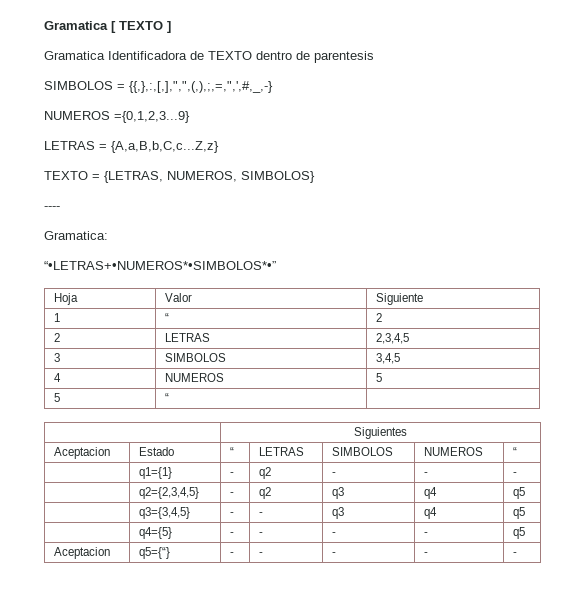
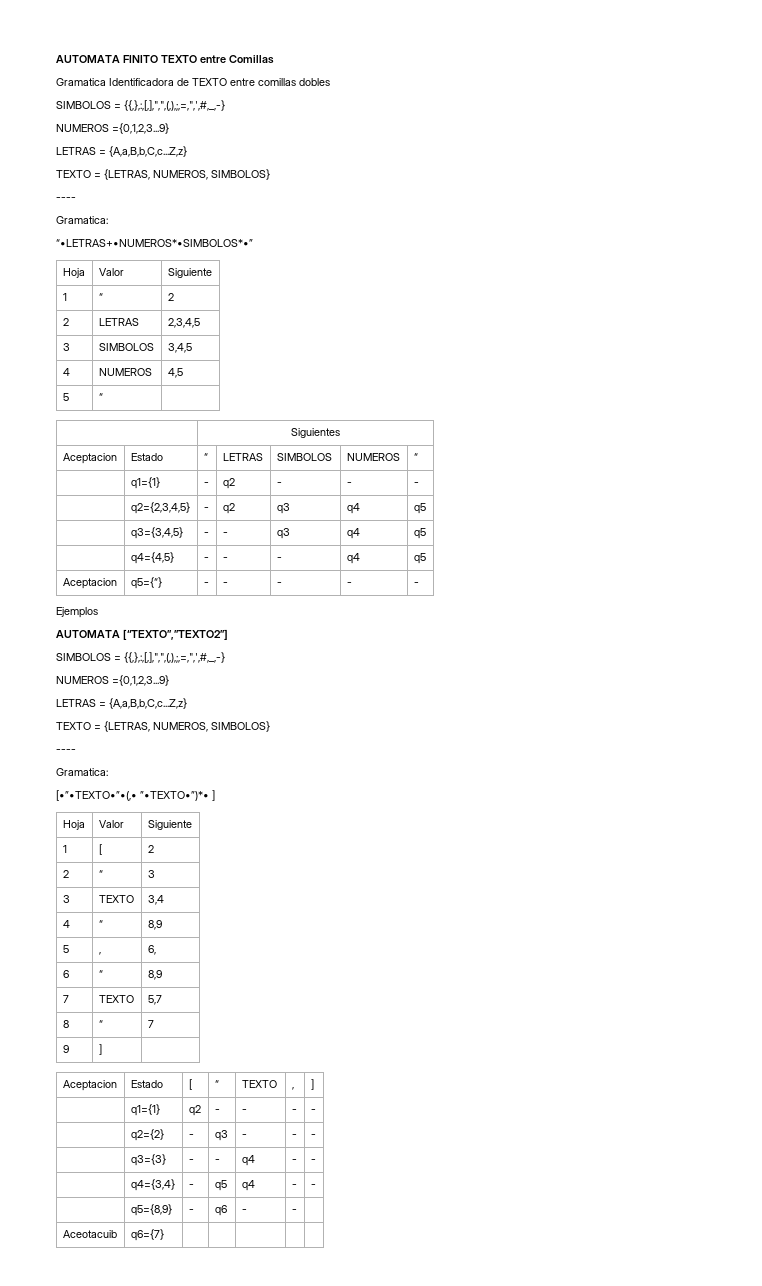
[44,21,171,33] Gramatica [ TEXTO ] -> [56,55,274,64] AUTOMATA FINITO TEXTO entre Comillas
[256,51,374,63] dentro de parentesis -> [230,78,330,86] entre comillas dobles
[375,373,382,382] 5 -> [167,368,183,378] 4,5
[138,527,172,539] [229,532,234,536] [258,532,263,536] [331,532,336,536] [423,532,428,536] q4={5} | - | - | - | - -> [130,552,174,564] [203,557,209,561] [222,557,228,561] [276,557,282,561] [346,553,360,564] q4={4,5} | - | - | - | q4
(517, 554) none -> [56,607,98,618] [56,629,228,640] [56,652,225,663] [56,675,169,686] [56,698,187,709] [56,721,270,732] [56,749,76,753] [56,768,108,776] [56,790,215,801] [62,820,85,830] [98,820,124,828] [147,820,192,830] [62,845,67,853] [98,844,102,855] [147,845,154,853] [62,870,69,878] [98,870,103,878] [147,870,155,878] [62,895,70,903] [98,895,134,903] [147,895,164,905] [62,920,70,928] [98,920,103,928] [147,920,162,930] [62,945,69,953] [98,952,101,955] [147,945,156,955] [62,970,69,978] [98,970,103,978] [147,970,162,980] [62,995,69,1003] [98,995,134,1003] [147,995,162,1005] [62,1020,69,1028] [98,1020,103,1028] [147,1020,154,1028] [62,1045,69,1053] [98,1044,102,1055] [62,1080,117,1091] [130,1080,163,1088] [188,1079,192,1090] [214,1080,219,1088] [241,1080,277,1088] [291,1087,294,1090] [310,1079,314,1090] [130,1104,160,1116] [188,1105,201,1116] [214,1109,220,1113] [241,1109,247,1113] [291,1109,297,1113] [310,1109,316,1113] [130,1129,164,1141] [188,1134,194,1138] [214,1130,228,1141] [241,1134,247,1138] [291,1134,297,1138] [310,1134,316,1138] [130,1154,166,1166] [188,1159,194,1163] [214,1159,220,1163] [241,1155,255,1166] [291,1159,297,1163] [310,1159,316,1163] [130,1179,175,1191] [188,1184,194,1188] [214,1180,227,1191] [241,1180,255,1191] [291,1184,297,1188] [310,1184,316,1188] [130,1204,172,1216] [188,1209,194,1213] [214,1205,227,1216] [241,1209,247,1213] [291,1209,297,1213] [62,1230,117,1238] [130,1229,164,1241] // Ejemplos // AUTOMATA [“TEXTO”,”TEXTO2”] // SIMBOLOS = {{,},:,[,],",",(,),;,=,",',#,_,-} // NUMEROS ={0,1,2,3...9} // LETRAS = {A,a,B,b,C,c...Z,z} // TEXTO = {LETRAS, NUMEROS, SIMBOLOS} // ---- // Gramatica: // [•”•TEXTO•”•(,• ”•TEXTO•”)*• ] // Hoja | Valor | Siguiente // 1 | [ | 2 // 2 | “ | 3 // 3 | TEXTO | 3,4 // 4 | “ | 8,9 // 5 | , | 6, // 6 | “ | 8,9 // 7 | TEXTO | 5,7 // 8 | “ | 7 // 9 | ] | // Aceptacion | Estado | [ | “ | TEXTO | , | ] // | q1={1} | q2 | - | - | - | - // | q2={2} | - | q3 | - | - | - // | q3={3} | - | - | q4 | - | - // | q4={3,4} | - | q5 | q4 | - | - // | q5={8,9} | - | q6 | - | - | // Aceotacuib | q6={7} | | | | |

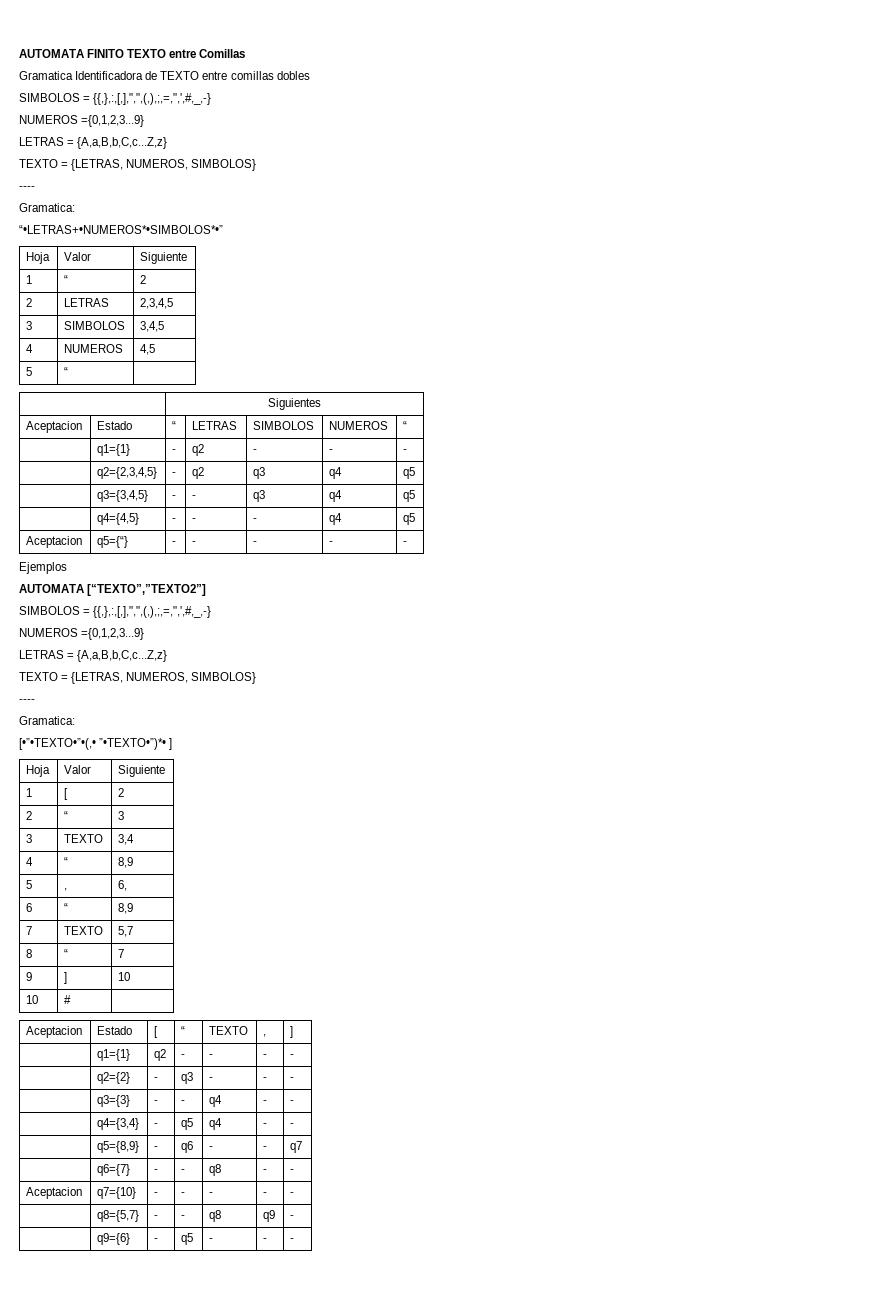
(102, 1049) none -> [118,972,131,981] [26,995,39,1004] [64,995,72,1004] | 10 // 10 | #
[62,1230,117,1238] // Aceotacuib -> [290,1141,303,1153] q7 //
(164, 1235) | | | | -> [154,1169,159,1173] [181,1169,186,1173] [209,1164,222,1176] [263,1169,268,1173] [290,1169,295,1173] [26,1187,83,1199] [97,1187,137,1199] [154,1192,159,1196] [181,1192,186,1196] [209,1192,214,1196] [263,1192,268,1196] [290,1192,295,1196] [97,1210,140,1222] [154,1215,159,1219] [181,1215,186,1219] [209,1210,222,1222] [263,1210,276,1222] [290,1215,295,1219] [97,1233,131,1245] [154,1238,159,1242] [181,1233,194,1245] [209,1238,214,1242] [263,1238,268,1242] [290,1238,295,1242] - | - | q8 | - | - // Aceptacion | q7={10} | - | - | - | - | - // | q8={5,7} | - | - | q8 | q9 | - // | q9={6} | - | q5 | - | - | -

